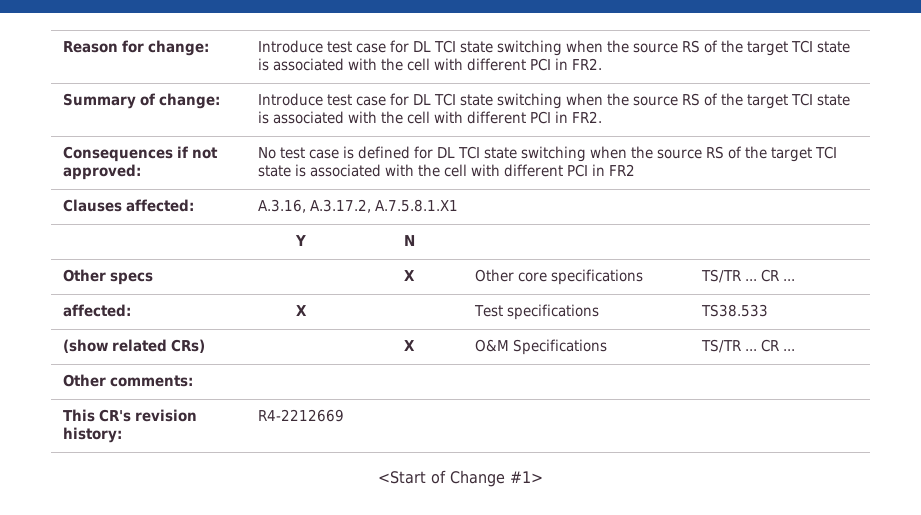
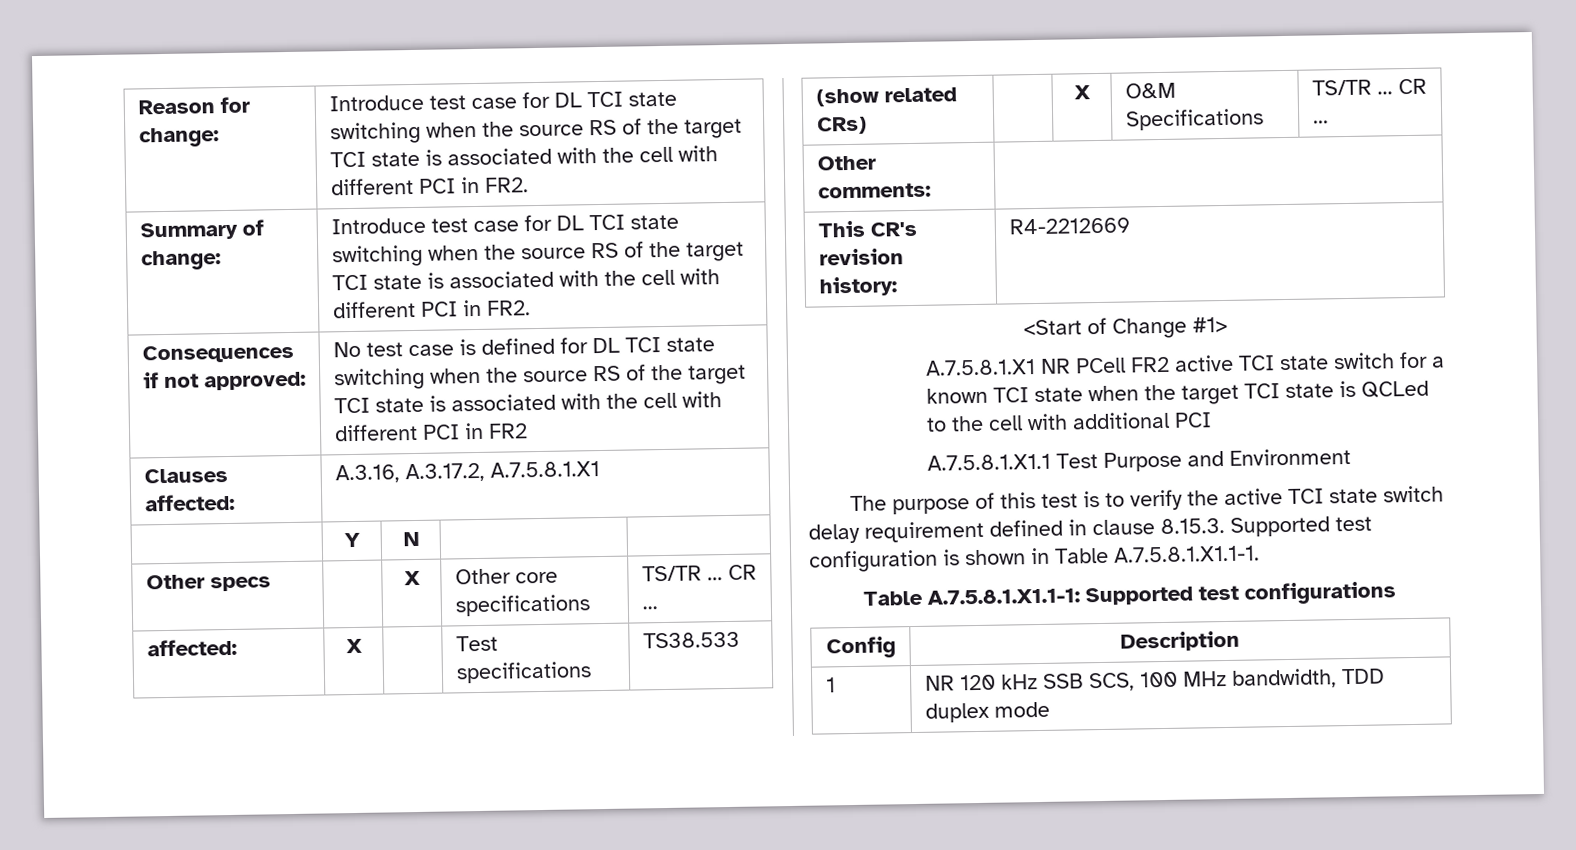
(543, 477) none -> [924,351,1445,376] [925,380,1429,405] [925,411,1212,432] [926,447,1351,472] [850,485,1445,515] [808,516,1372,544] [809,545,1260,573] [863,581,1396,606] [825,636,896,659] [1120,630,1240,652] [825,677,836,693] [924,668,1385,692] [924,701,1050,723] // A.7.5.8.1.X1 NR PCell FR2 active TCI state switch for a known TCI state when the target TCI state is QCLed to the cell with additional PCI // A.7.5.8.1.X1.1 Test Purpose and Environment // The purpose of this test is to verify the active TCI state switch delay requirement defined in clause 8.15.3. Supported test configuration is shown in Table A.7.5.8.1.X1.1-1. // Table A.7.5.8.1.X1.1-1: Supported test configurations // Config | Description // 1 | NR 120 kHz SSB SCS, 100 MHz bandwidth, TDD duplex mode

